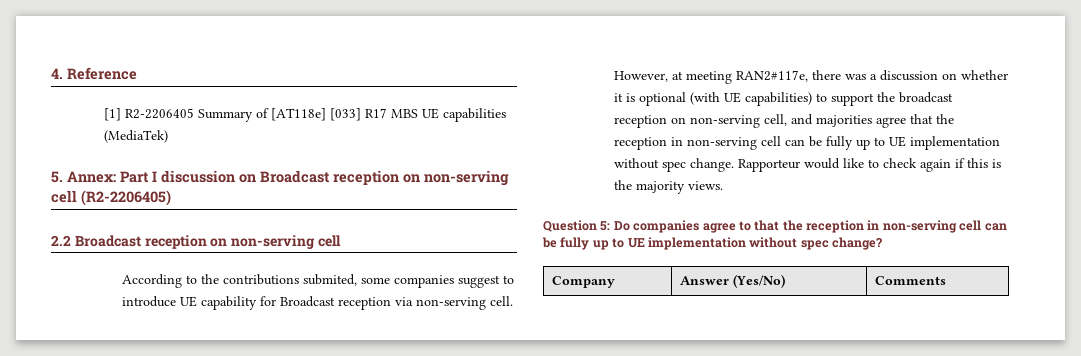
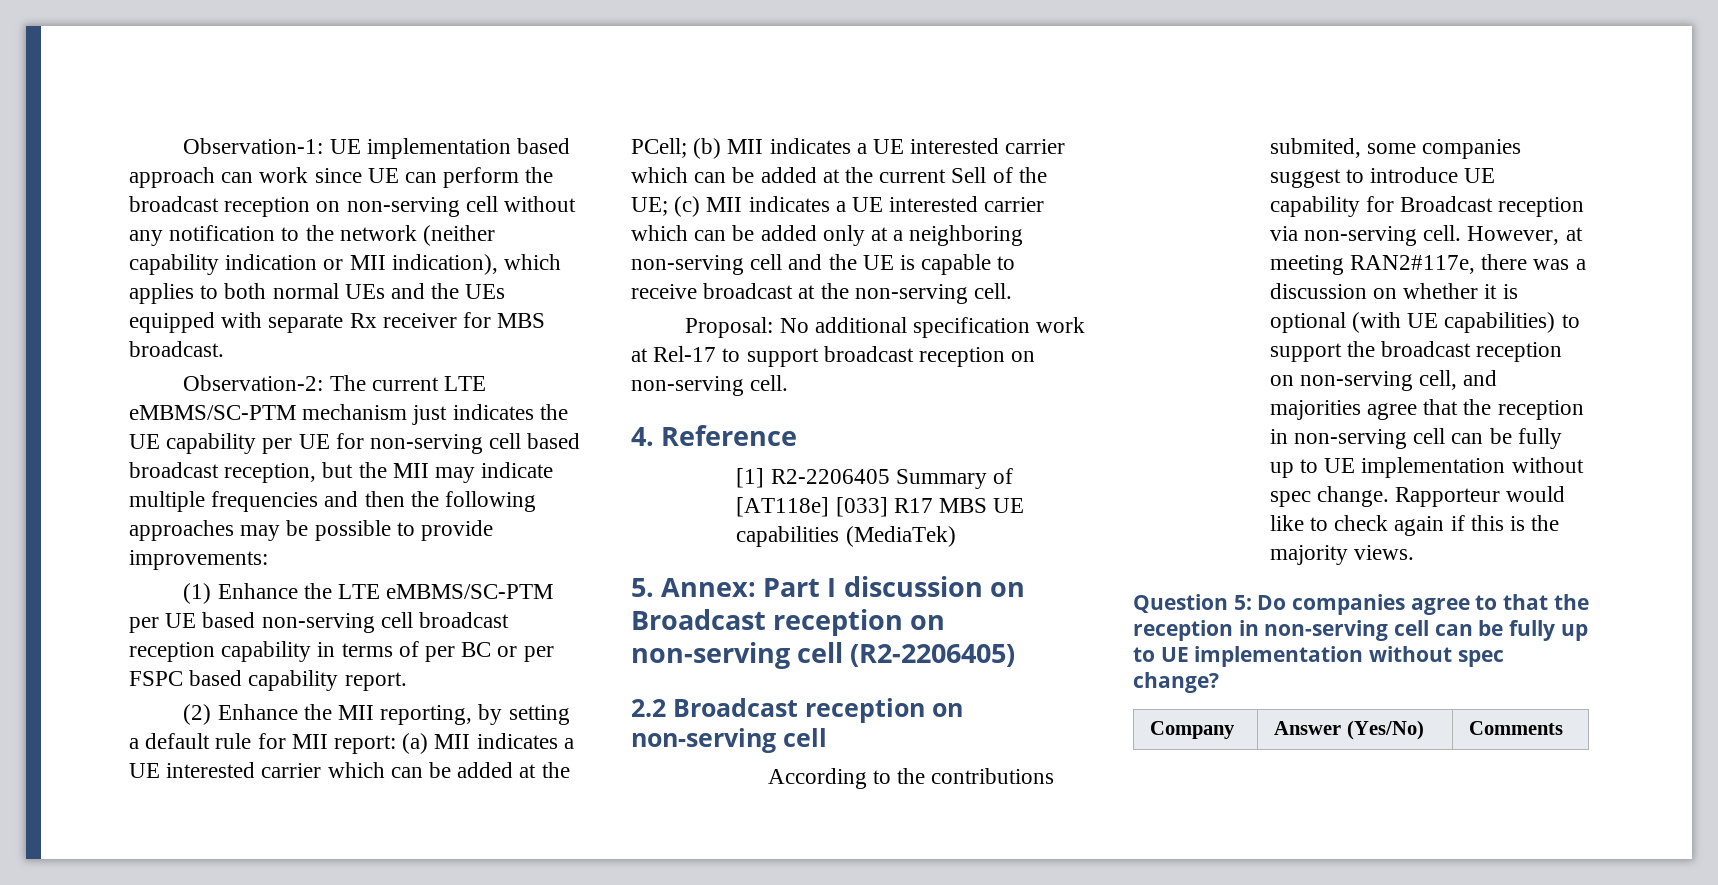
(51, 73) none -> [183,138,570,159] [129,167,554,188] [129,196,577,217] [129,225,496,246] [129,254,562,275] [129,283,506,304] [129,312,546,333] [129,341,224,357] [183,375,486,391] [129,404,568,425] [129,433,581,454] [129,462,554,483] [129,491,537,512] [129,520,494,541] [129,550,268,570] [183,583,554,604] [129,612,510,633] [129,641,554,662] [129,670,407,691] [183,704,570,725] [129,733,574,754] [129,762,570,778] [631,138,1066,159] [631,167,1047,183] [631,196,1045,217] [631,225,1024,246] [631,254,1016,275] [631,283,1013,304] [685,317,1086,338] [631,346,1036,367] [631,375,789,396] Observation-1: UE implementation based approach can work since UE can perform the broadcast reception on non-serving cell without any notification to the network (neither capability indication or MII indication), which applies to both normal UEs and the UEs equipped with separate Rx receiver for MBS broadcast. // Observation-2: The current LTE eMBMS/SC-PTM mechanism just indicates the UE capability per UE for non-serving cell based broadcast reception, but the MII may indicate multiple frequencies and then the following approaches may be possible to provide improvements: // (1) Enhance the LTE eMBMS/SC-PTM per UE based non-serving cell broadcast reception capability in terms of per BC or per FSPC based capability report. // (2) Enhance the MII reporting, by setting a default rule for MII report: (a) MII indicates a UE interested carrier which can be added at the PCell; (b) MII indicates a UE interested carrier which can be added at the current Sell of the UE; (c) MII indicates a UE interested carrier which can be added only at a neighboring non-serving cell and the UE is capable to receive broadcast at the non-serving cell. // Proposal: No additional specification work at Rel-17 to support broadcast reception on non-serving cell. //

